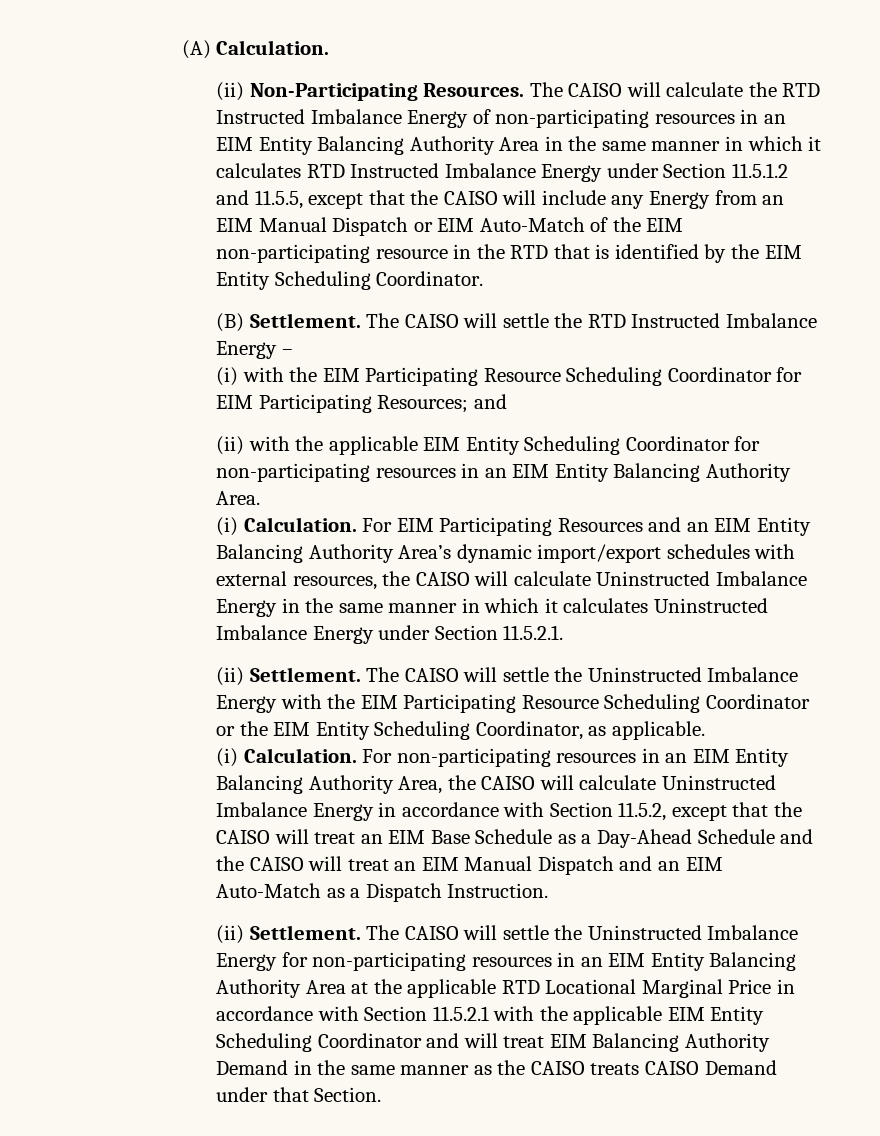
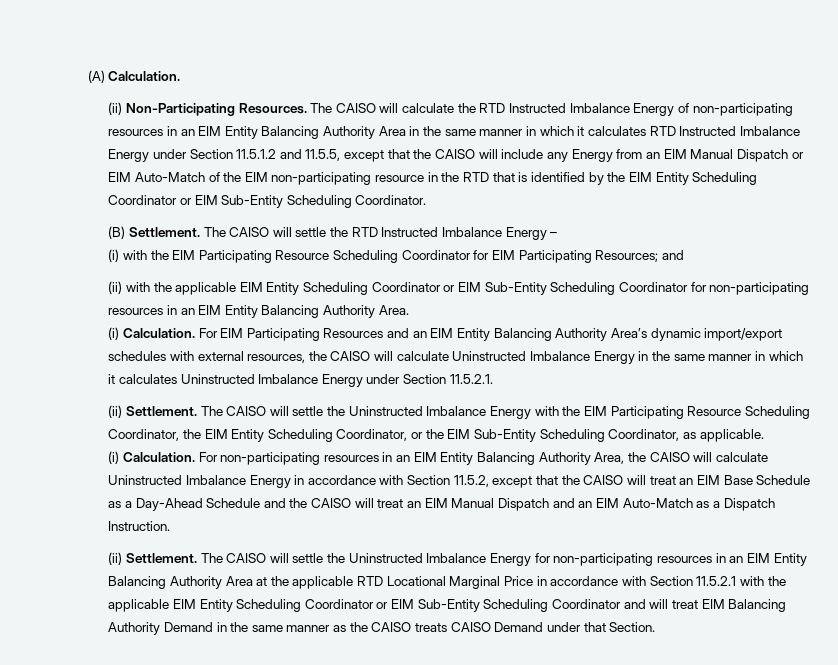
(371, 280) none -> [108,195,352,208] Coordinator or EIM Sub-Entity Scheduling
(730, 443) none -> [443,282,688,295] or EIM Sub-Entity Scheduling Coordinator
[705,694,810,709] Coordinator -> [108,429,408,442] Coordinator, the EIM Entity Scheduling Coordinator,
[315,721,370,740] Entity -> [474,429,537,442] Sub-Entity
(422, 1040) none -> [376,599,622,612] or EIM Sub-Entity Scheduling Coordinator

